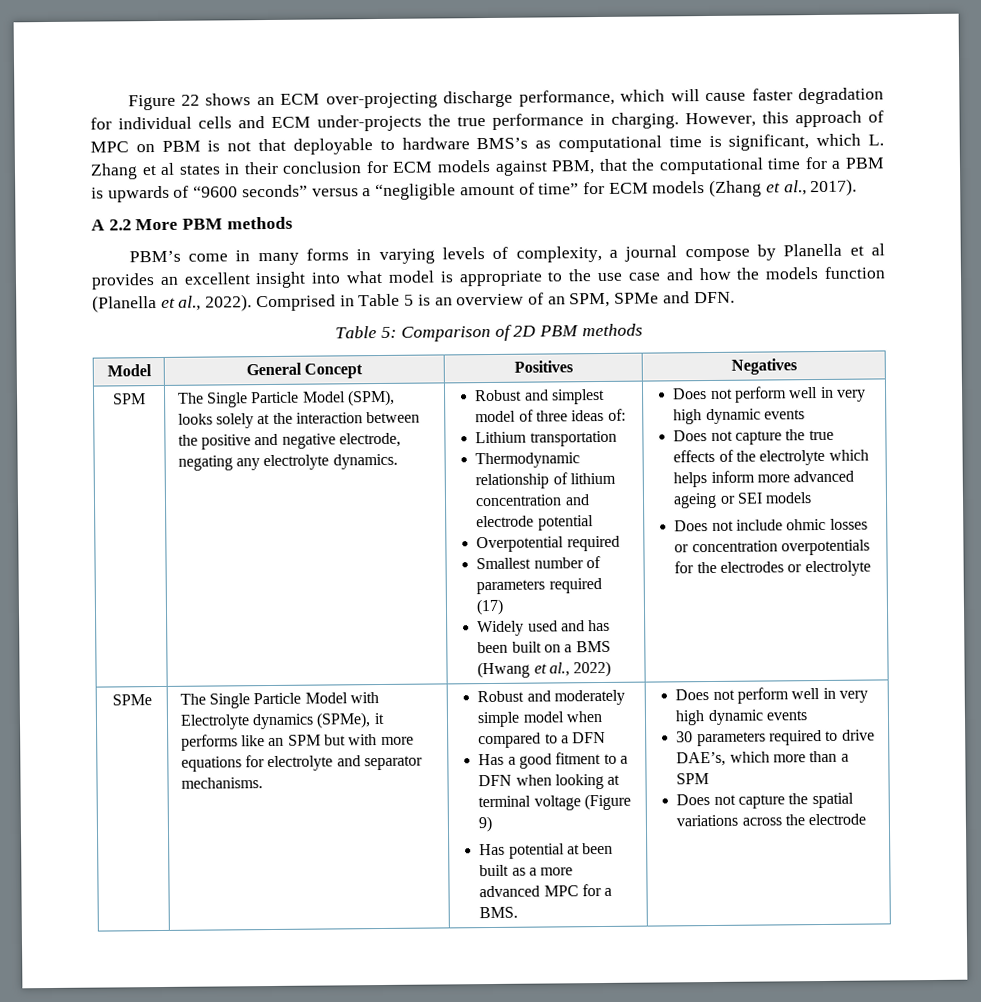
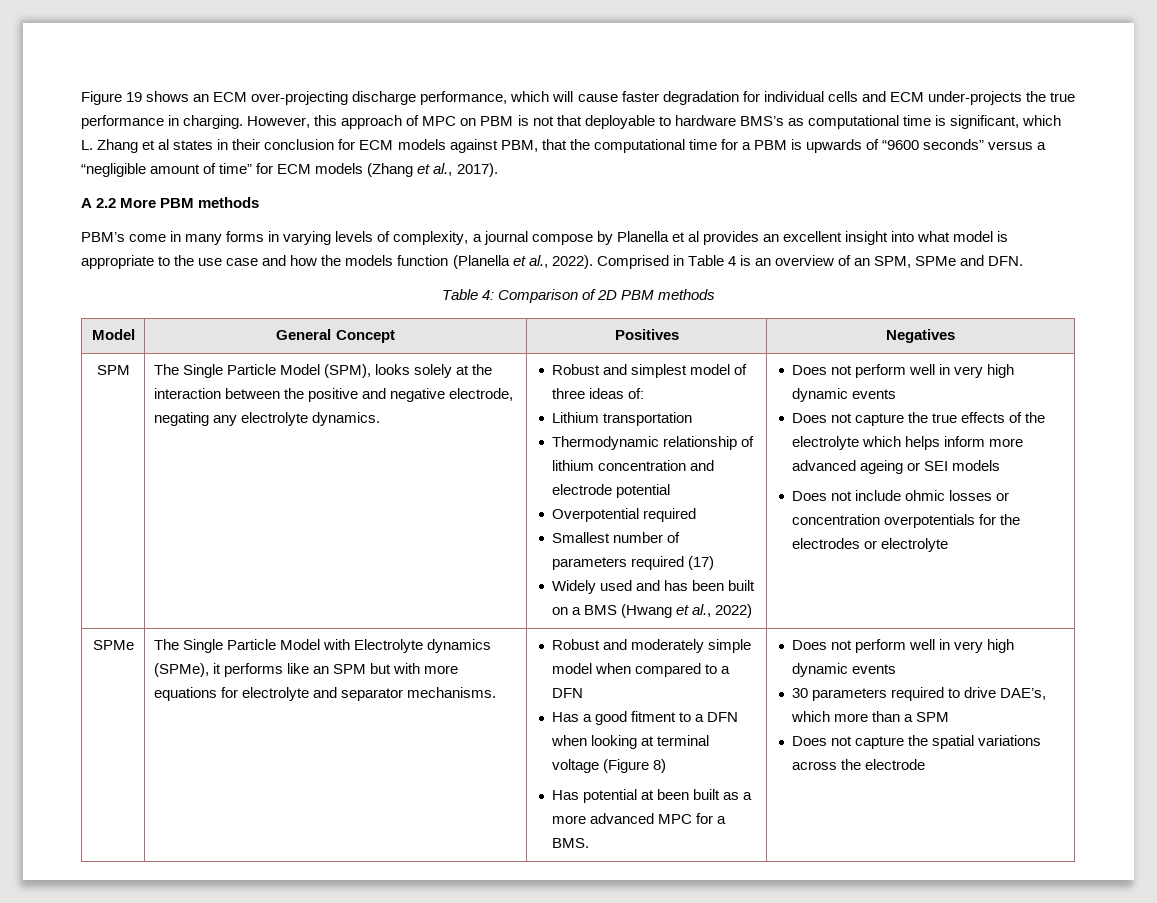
[180,94,200,106] 22 -> [126,92,143,102] 19
[404,294,415,306] 5 -> [727,256,736,266] 4
[381,326,398,338] 5: -> [481,290,494,300] 4:
[478,815,494,833] 9) -> [653,759,667,773] 8)

